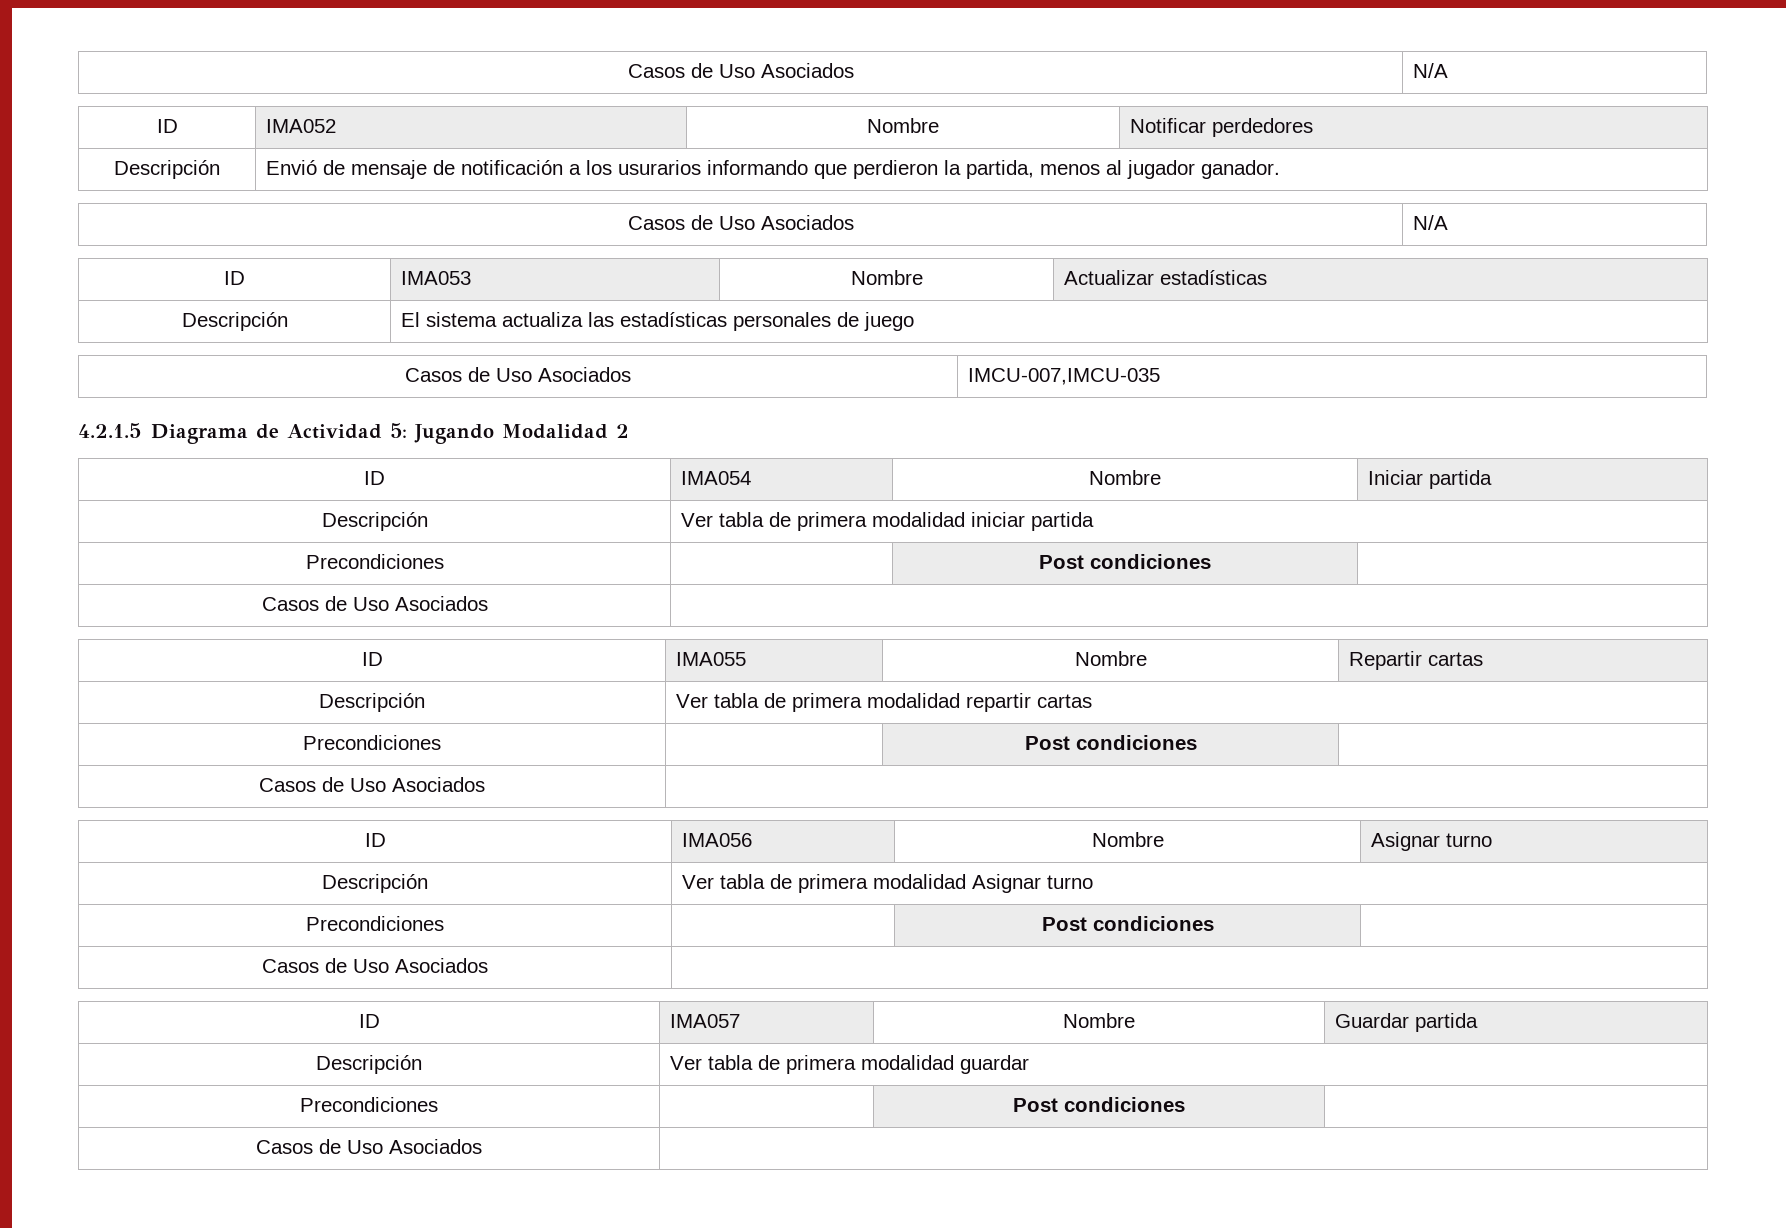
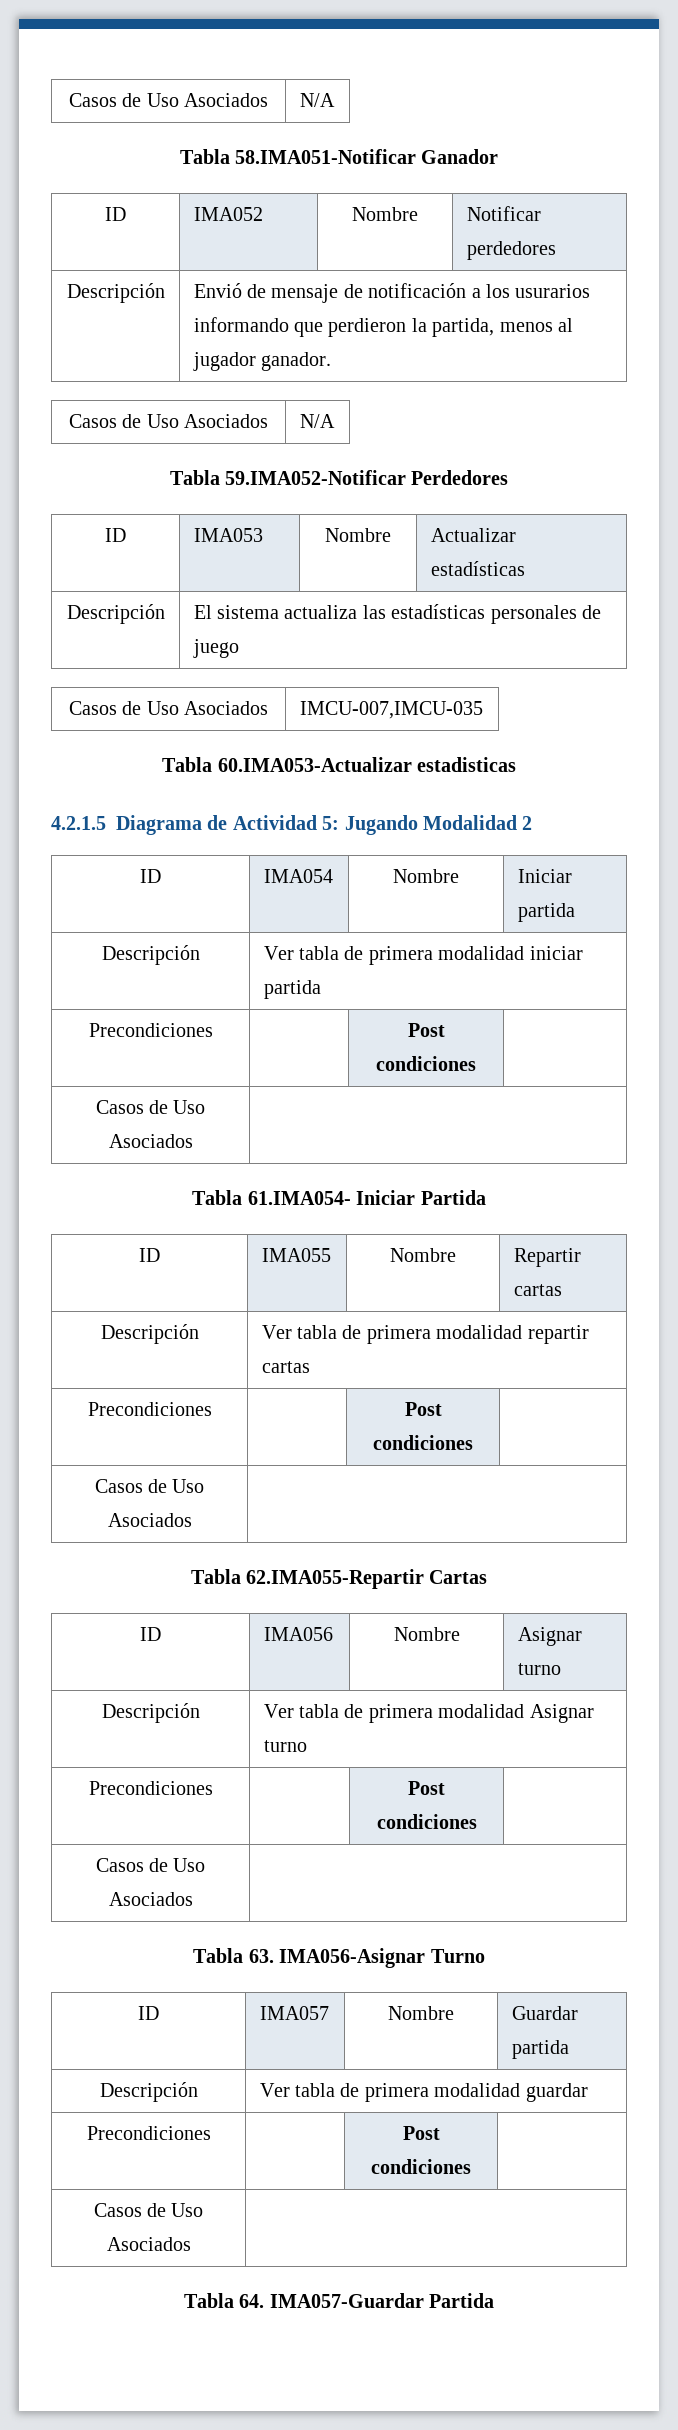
[627,63,854,78] [1413,63,1449,78] Casos de Uso Asociados | N/A -> [68,93,269,107] [299,93,335,107] [179,149,499,164] Casos de Uso Asociados | N/A // Tabla 58.IMA051-Notificar Ganador
(1449, 222) none -> [169,470,509,485] // Tabla 59.IMA052-Notificar Perdedores
(1161, 376) none -> [162,757,516,772] // Tabla 60.IMA053-Actualizar estadisticas
(488, 603) none -> [192,1190,486,1205] // Tabla 61.IMA054- Iniciar Partida
(485, 784) none -> [190,1569,488,1589] // Tabla 62.IMA055-Repartir Cartas
(488, 965) none -> [193,1948,485,1968] // Tabla 63. IMA056-Asignar Turno
(482, 1146) none -> [183,2293,495,2308] // Tabla 64. IMA057-Guardar Partida

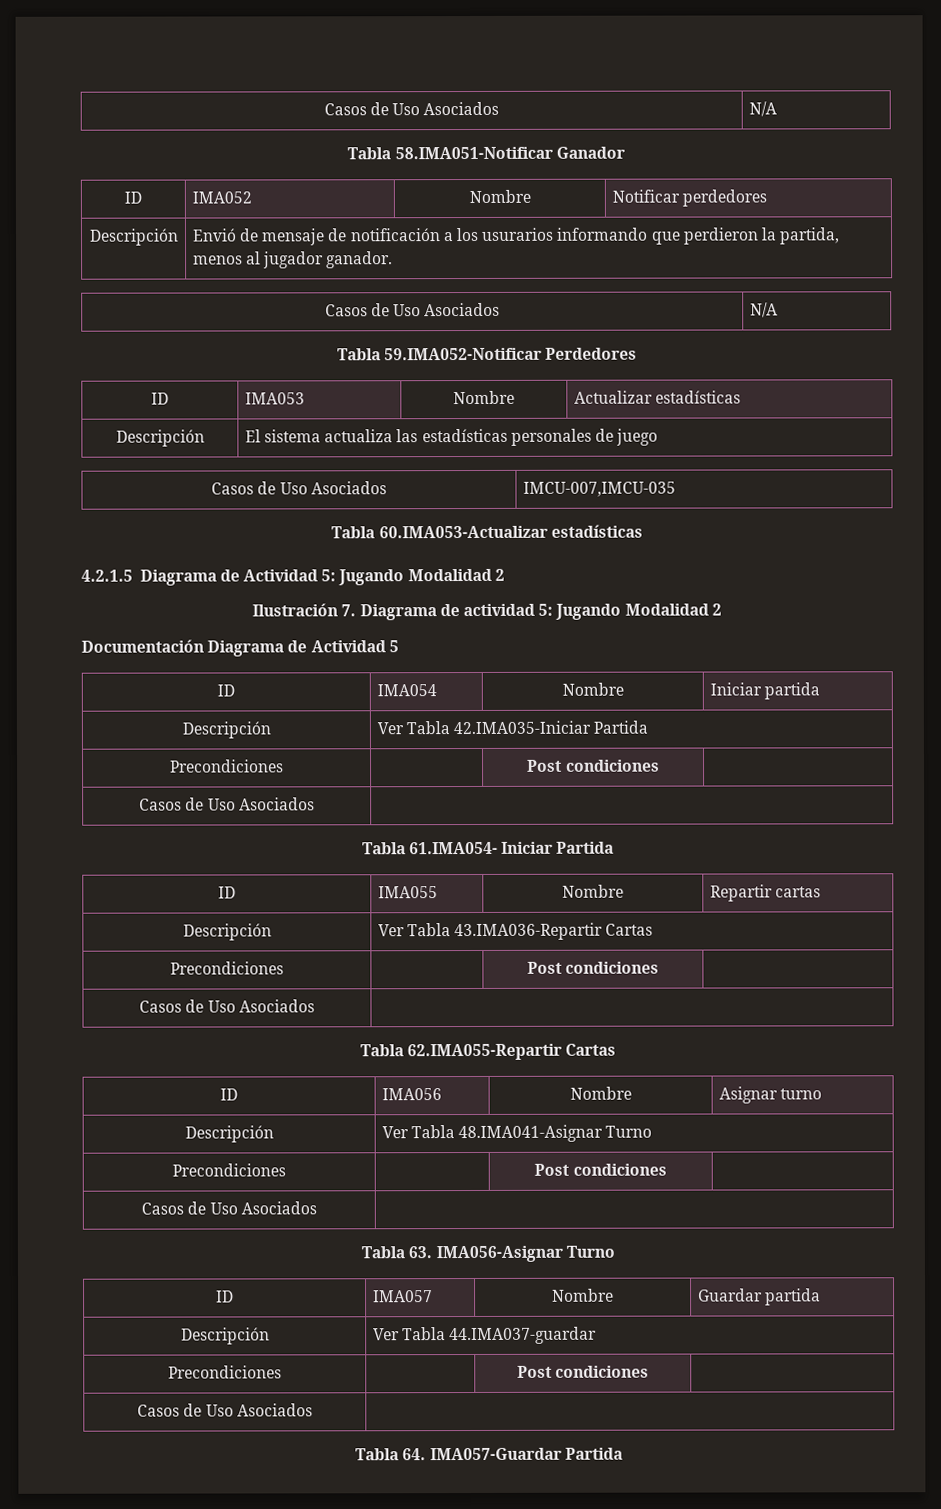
[416,757,516,772] estadisticas -> [550,524,643,538] estadísticas
(533, 823) none -> [252,603,722,621] [81,639,399,657] // Ilustración 7. Diagrama de actividad 5: Jugando Modalidad 2 // Documentación Diagrama de Actividad 5
[299,946,583,965] [263,980,321,999] tabla de primera modalidad iniciar partida -> [406,720,649,735] Tabla 42.IMA035-Iniciar Partida
[297,1325,589,1344] [261,1361,310,1373] tabla de primera modalidad repartir cartas -> [407,922,654,941] Tabla 43.IMA036-Repartir Cartas
[299,1704,594,1723] [263,1740,307,1752] tabla de primera modalidad Asignar turno -> [411,1124,653,1143] Tabla 48.IMA041-Asignar Turno
[295,2083,588,2102] tabla de primera modalidad guardar -> [402,1326,598,1345] Tabla 44.IMA037-guardar

